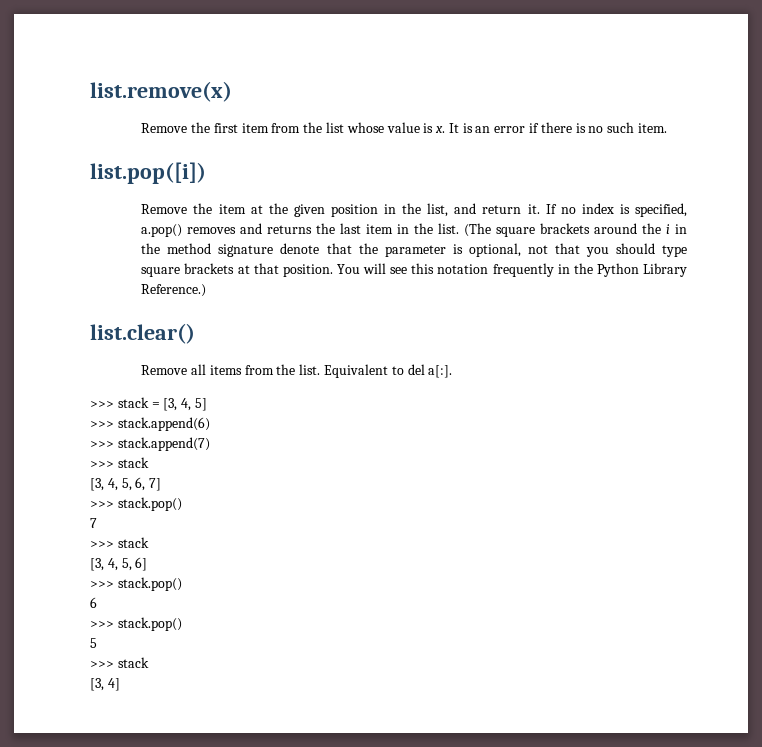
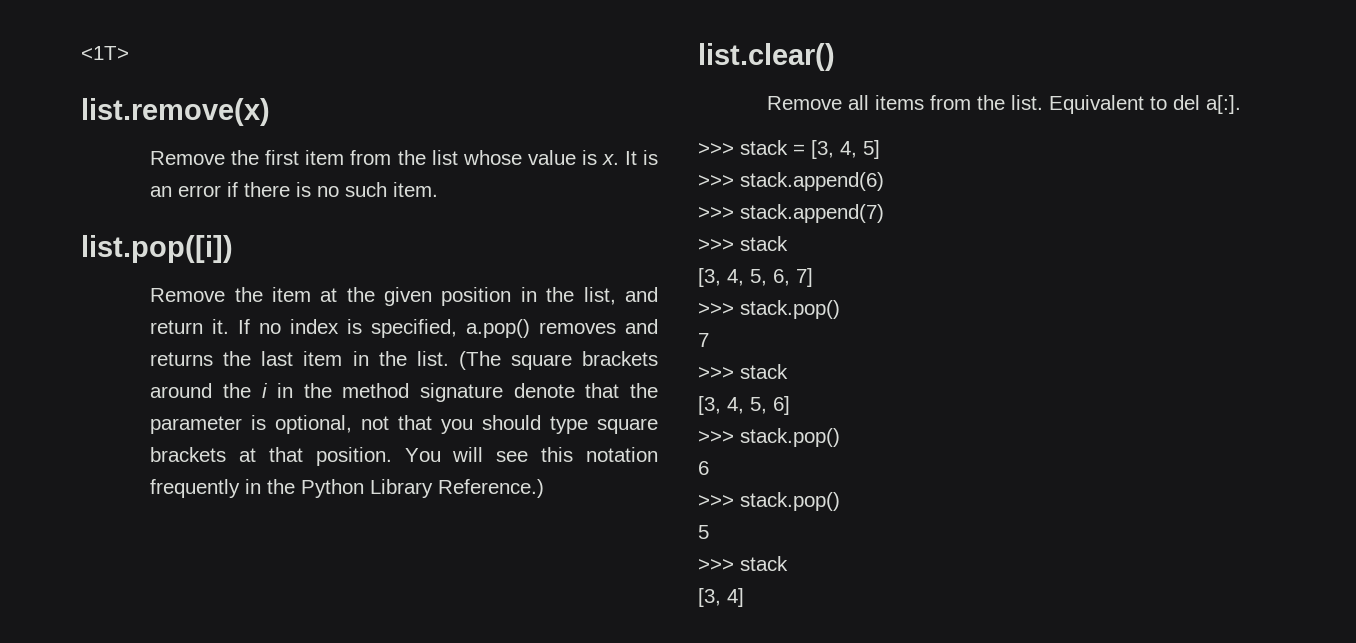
(90, 91) none -> [81,46,129,60] <1T> //

